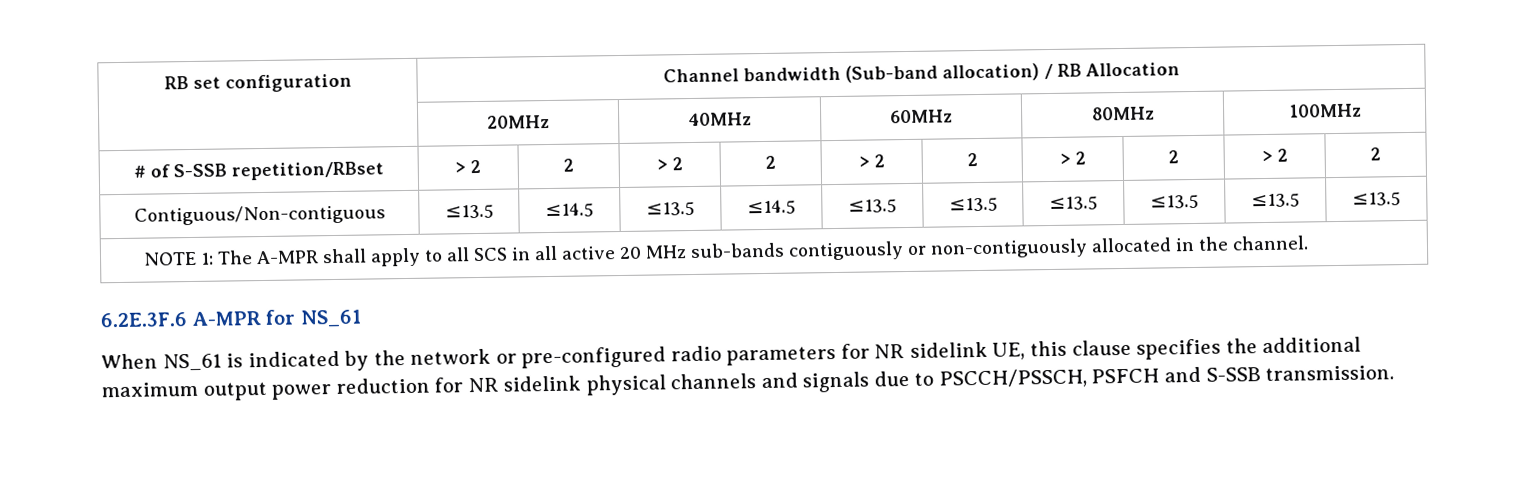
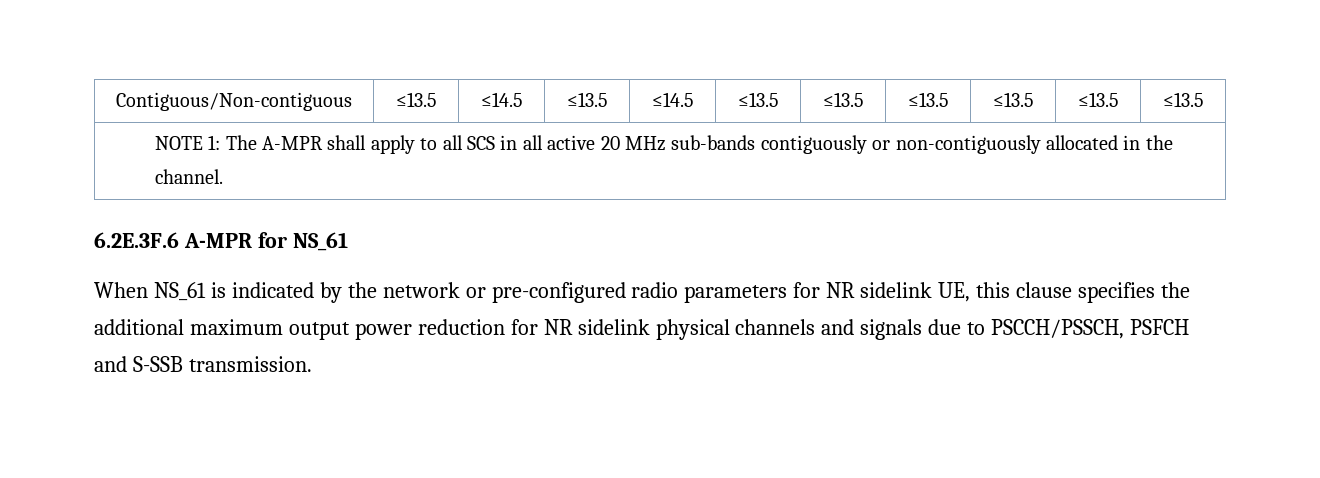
[163,73,352,93] [662,62,1180,83] [487,114,550,129] [688,112,752,127] [890,109,953,124] [1091,106,1155,121] [1287,103,1362,118] [133,161,384,181] [455,159,481,174] [563,158,574,172] [656,157,683,171] [765,155,776,169] [858,154,885,168] [966,153,978,167] [1059,151,1086,165] [1168,150,1179,164] [1261,148,1288,163] [1370,147,1381,161] RB set configuration | Channel bandwidth (Sub-band allocation) / RB Allocation // | 20MHz | 40MHz | 60MHz | 80MHz | 100MHz // # of S-SSB repetition/RBset | > 2 | 2 | > 2 | 2 | > 2 | 2 | > 2 | 2 | > 2 | 2 // -> (116, 101) none

